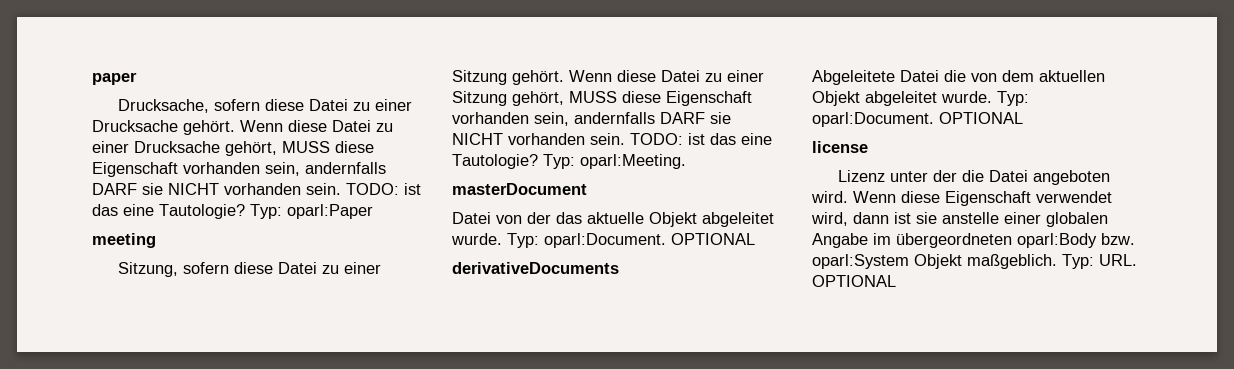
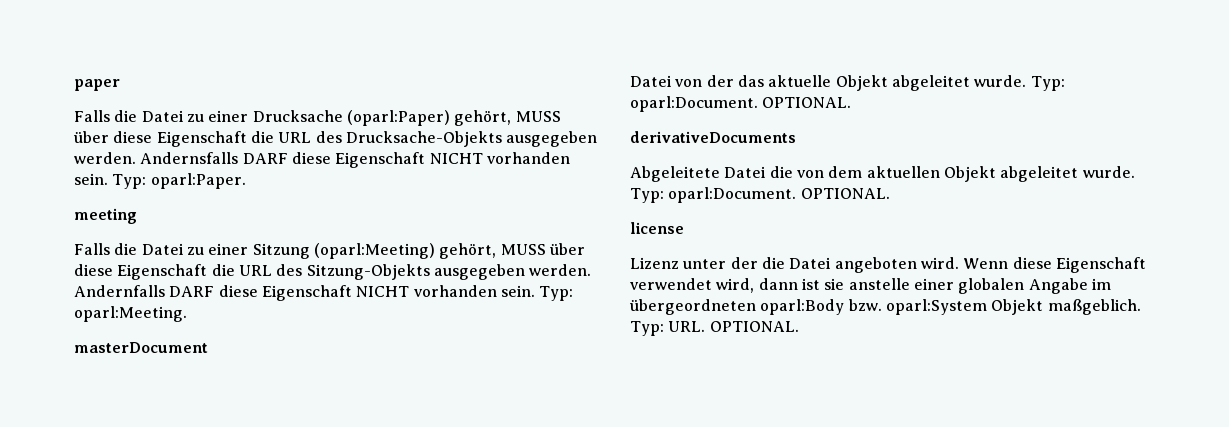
[117,99,412,113] [92,120,393,135] [92,141,374,156] [92,162,386,177] [92,183,421,195] [92,204,373,219] [92,233,156,248] [117,262,381,277] [452,70,764,85] [452,91,752,106] [452,112,731,126] [452,133,772,145] [452,154,538,169] Drucksache, sofern diese Datei zu einer Drucksache gehört. Wenn diese Datei zu einer Drucksache gehört, MUSS diese Eigenschaft vorhanden sein, andernfalls DARF sie NICHT vorhanden sein. TODO: ist das eine Tautologie? Typ: oparl:Paper // meeting // Sitzung, sofern diese Datei zu einer Sitzung gehört. Wenn diese Datei zu einer Sitzung gehört, MUSS diese Eigenschaft vorhanden sein, andernfalls DARF sie NICHT vorhanden sein. TODO: ist das eine Tautologie? -> [74,110,561,126] [73,131,598,147] [74,152,570,168] [74,173,246,189] [74,208,137,224] [74,243,585,259] [74,264,592,280] [74,285,535,301] Falls die Datei zu einer Drucksache (oparl:Paper) gehört, MUSS über diese Eigenschaft die URL des Drucksache-Objekts ausgegeben werden. Andernsfalls DARF diese Eigenschaft NICHT vorhanden sein. Typ: oparl:Paper. // meeting // Falls die Datei zu einer Sitzung (oparl:Meeting) gehört, MUSS über diese Eigenschaft die URL des Sitzung-Objekts ausgegeben werden. Andernfalls DARF diese Eigenschaft NICHT vorhanden sein.
[671,233,755,245] OPTIONAL -> [762,97,852,108] OPTIONAL.
[939,112,1023,124] OPTIONAL -> [800,188,890,199] OPTIONAL.
[812,275,896,287] OPTIONAL -> [709,321,799,332] OPTIONAL.

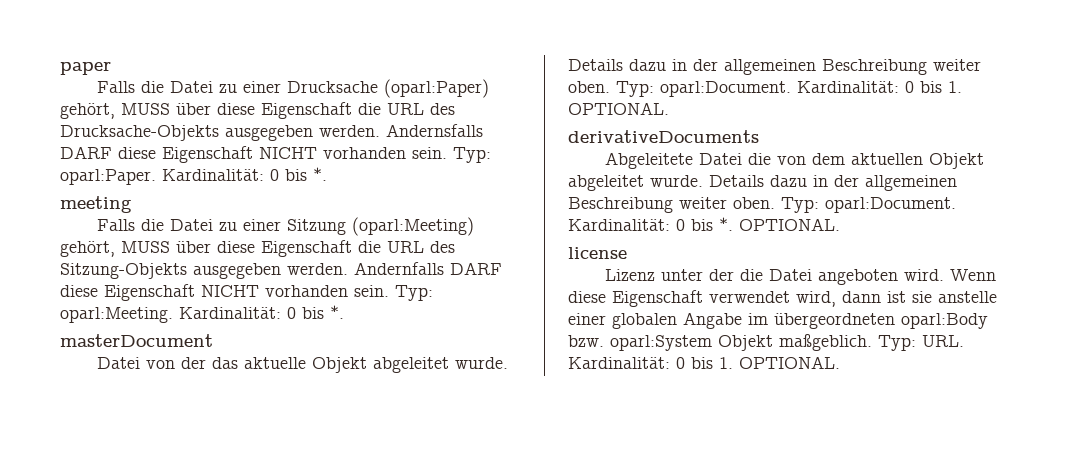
(246, 181) none -> [162,167,327,181] Kardinalität: 0 bis *.
(187, 314) none -> [179,305,344,319] Kardinalität: 0 bis *.
[1030,76,1065,91] [630,96,758,112] Typ: oparl:Document. -> [568,59,981,75] [568,81,962,97] Details dazu in der allgemeinen Beschreibung weiter oben. Typ: oparl:Document. Kardinalität: 0 bis 1.
[630,187,797,203] Typ: oparl:Document. -> [709,175,957,191] [568,197,956,213] [568,217,733,231] Details dazu in der allgemeinen Beschreibung weiter oben. Typ: oparl:Document. Kardinalität: 0 bis *.
(706, 326) none -> [568,357,733,369] Kardinalität: 0 bis 1.

